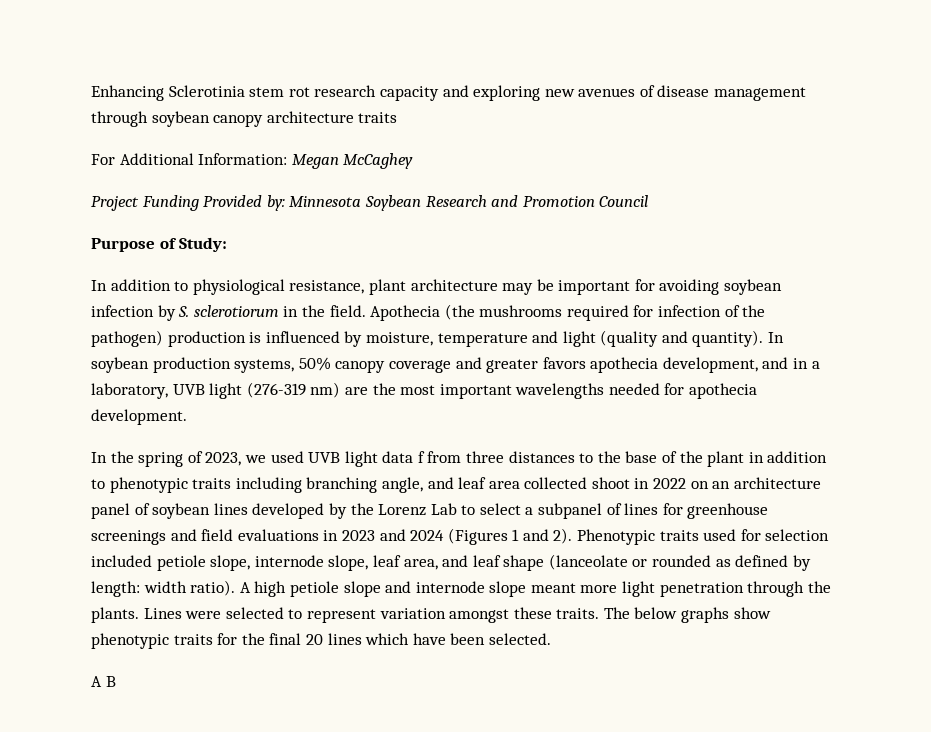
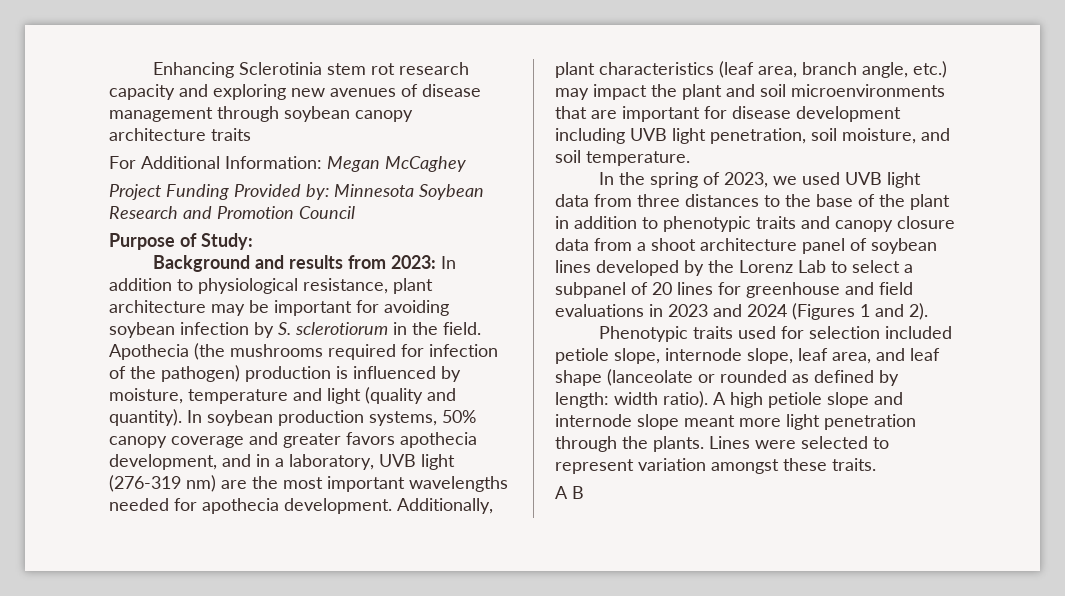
(228, 244) none -> [153,255,437,272] Background and results from 2023:
(187, 417) none -> [397,498,493,514] [555,61,947,78] [555,84,945,100] [555,106,901,122] [555,128,950,144] [555,150,690,166] Additionally, plant characteristics (leaf area, branch angle, etc.) may impact the plant and soil microenvironments that are important for disease development including UVB light penetration, soil moisture, and soil temperature.
[417,451,425,463] f -> (589, 200) none
[235,477,731,493] including branching angle, and leaf area collected shoot in 2022 on an -> [801,216,955,232] [555,238,696,251] and canopy closure data from a shoot
(622, 509) none -> [652,282,672,295] 20
[91,530,166,545] screenings -> (840, 290) none
(573, 536) none -> (928, 311) //
[603,607,771,623] [91,633,551,649] The below graphs show phenotypic traits for the final 20 lines which have been selected. -> (876, 464) none

